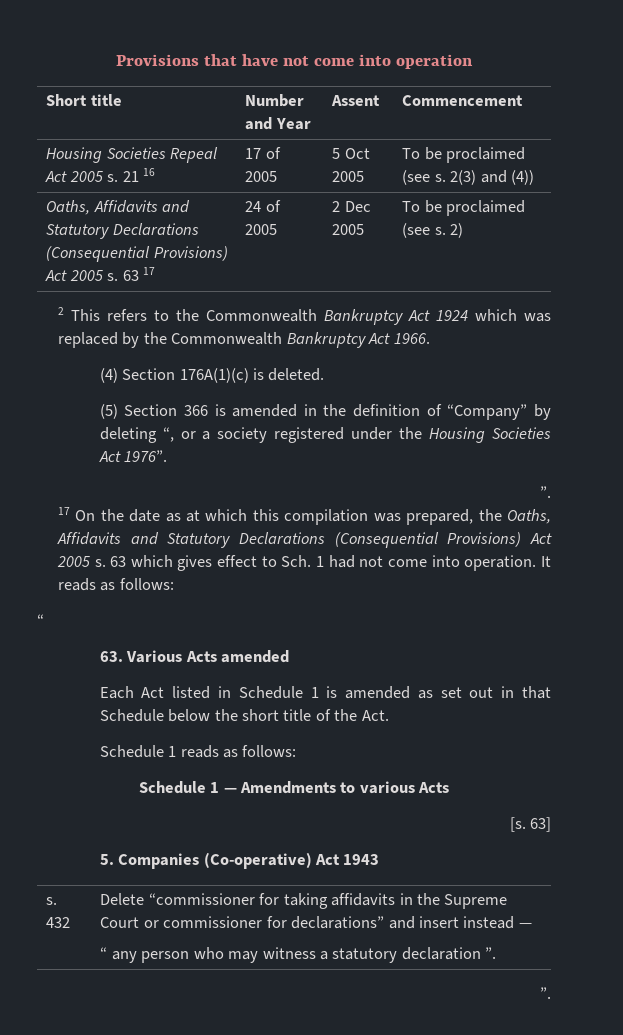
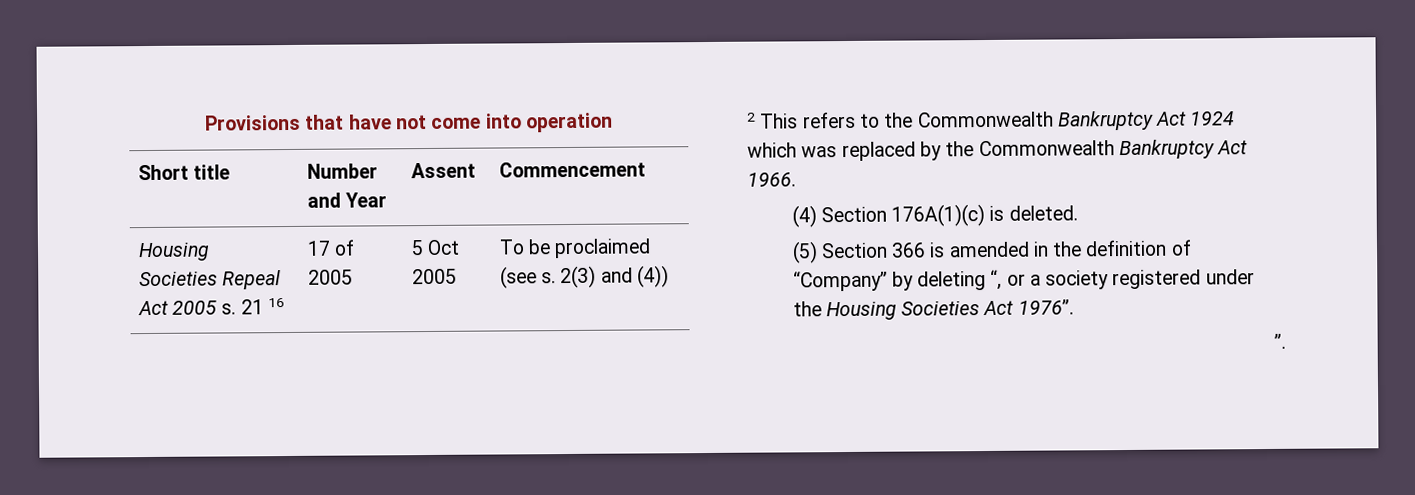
[46,200,191,215] [46,223,199,239] [46,246,228,262] [45,267,156,281] [245,200,281,212] [245,224,278,235] [332,201,371,212] [332,224,365,235] [402,200,526,216] [402,223,464,238] // Oaths, Affidavits and Statutory Declarations (Consequential Provisions) Act 2005 s. 63 17 | 24 of 2005 | 2 Dec 2005 | To be proclaimed (see s. 2) -> (669, 276) none
[57,507,551,525] [56,532,552,548] [56,555,552,571] [57,578,174,591] [37,614,44,626] [99,650,290,663] [99,686,552,699] [99,709,389,722] [99,745,297,758] [138,781,450,794] [509,817,551,832] [99,852,380,869] [46,897,58,905] [46,917,71,928] [100,893,508,909] [100,916,532,929] [100,947,497,963] [540,987,551,999] // 17 On the date as at which this compilation was prepared, the Oaths, Affidavits and Statutory Declarations (Consequential Provisions) Act 2005 s. 63 which gives effect to Sch. 1 had not come into operation. It reads as follows: // “ // 63. Various Acts amended // Each Act listed in Schedule 1 is amended as set out in that Schedule below the short title of the Act. // Schedule 1 reads as follows: // Schedule 1 — Amendments to various Acts // [s. 63] // 5. Companies (Co-operative) Act 1943 // s. 432 | Delete “commissioner for taking affidavits in the Supreme Court or commissioner for declarations” and insert instead — // “ any person who may witness a statutory declaration ”. // ”. -> (1286, 341) none

